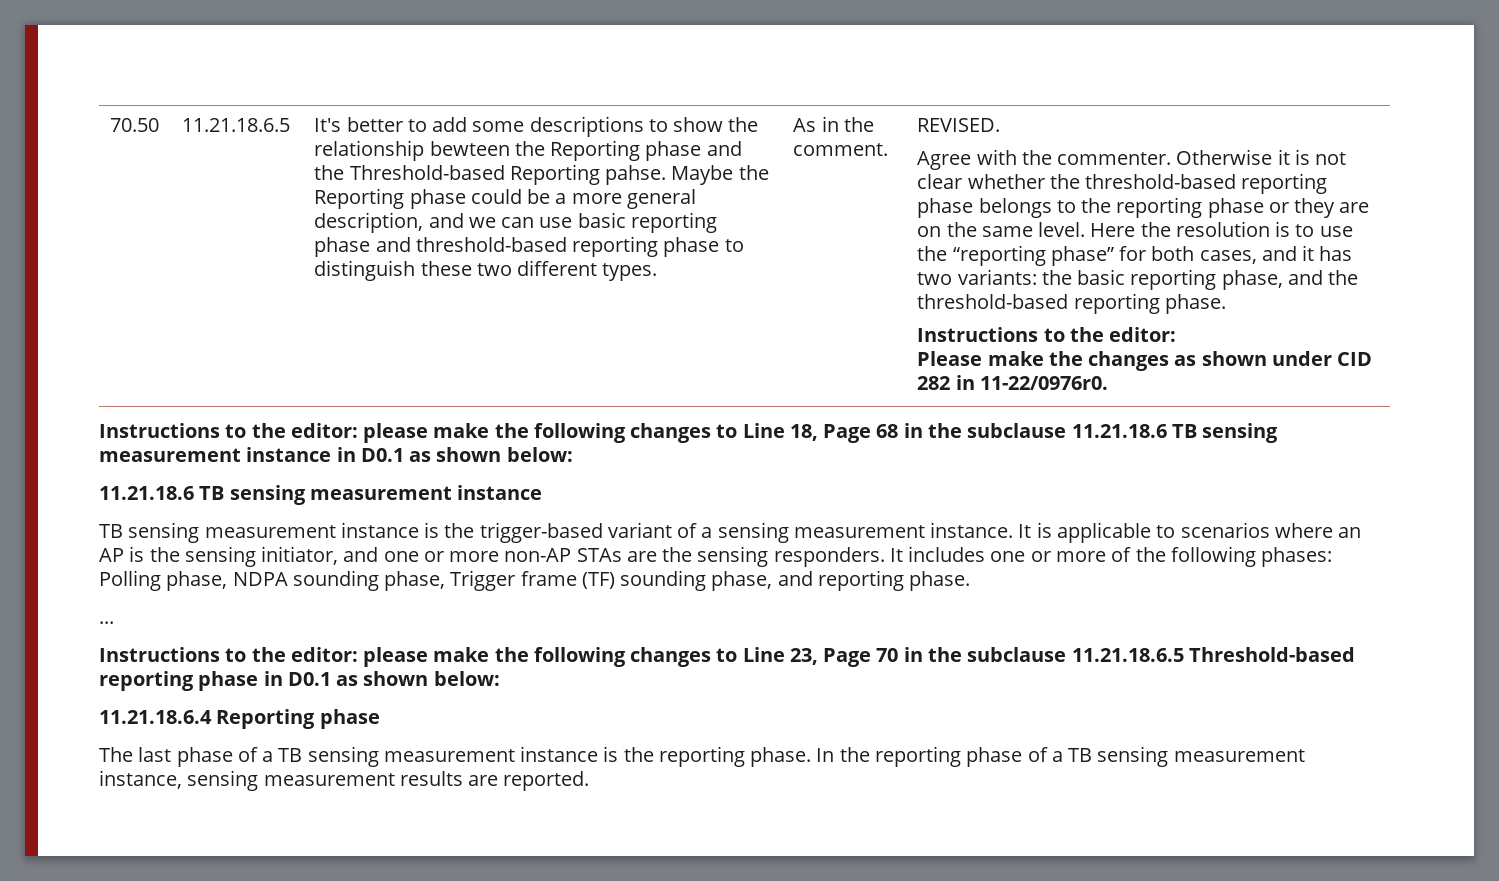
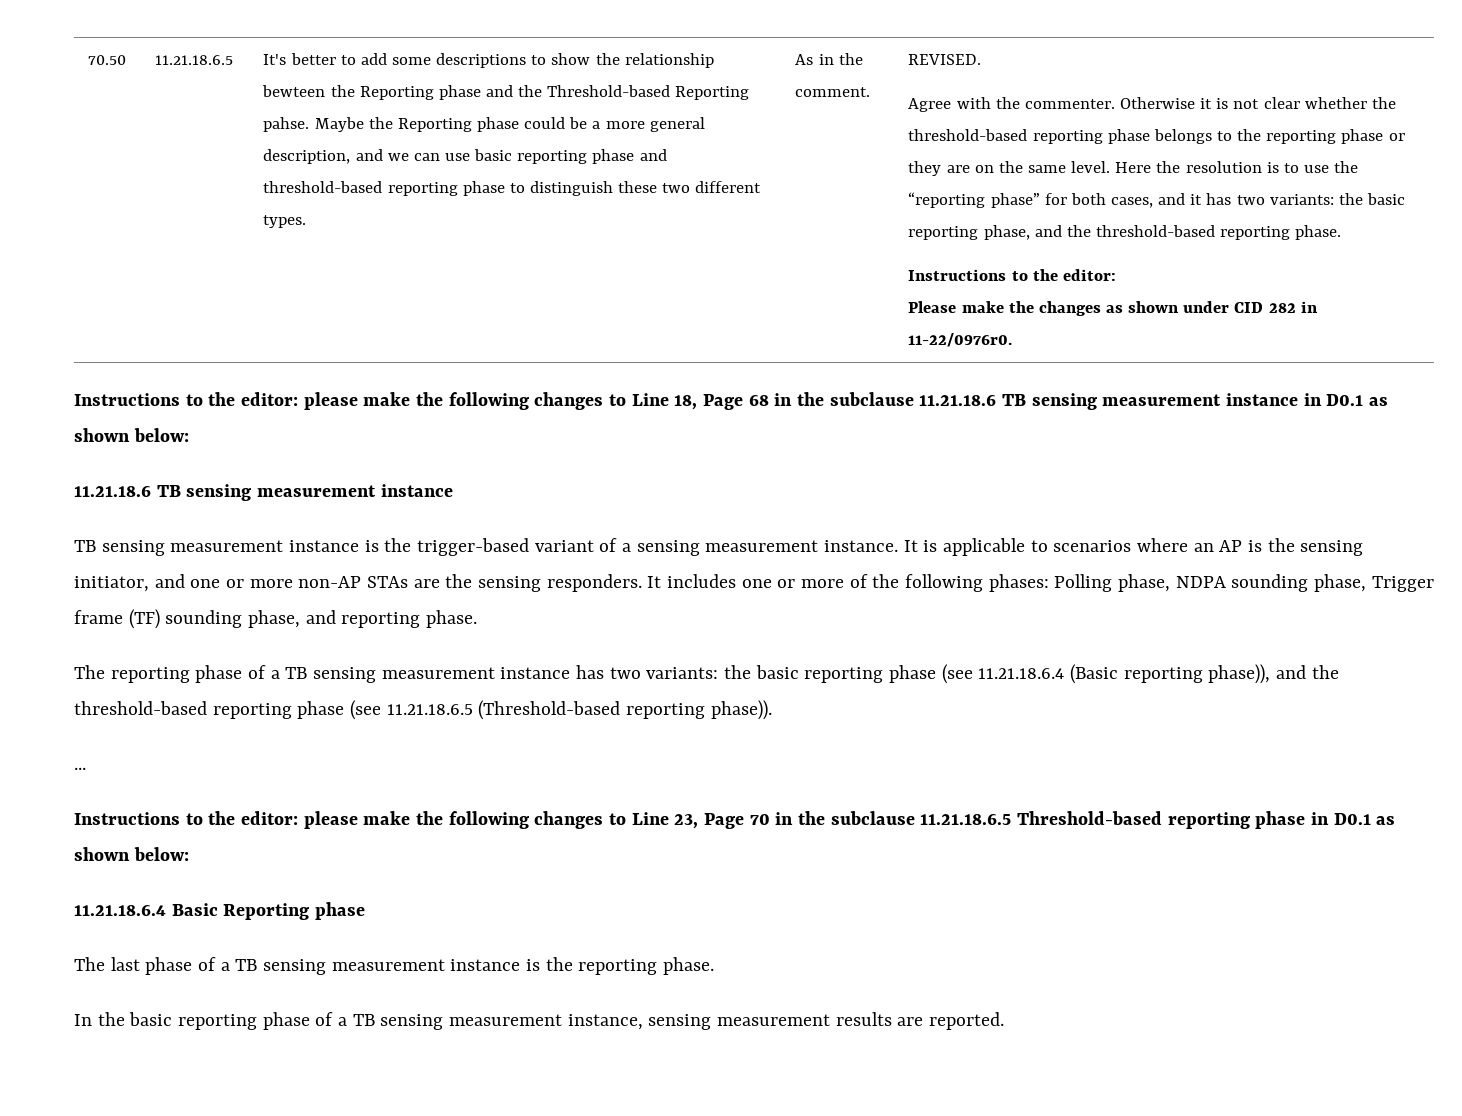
(971, 581) none -> [74,664,1339,684] [74,700,772,720] // The reporting phase of a TB sensing measurement instance has two variants: the basic reporting phase (see 11.21.18.6.4 (Basic reporting phase)), and the threshold-based reporting phase (see 11.21.18.6.5 (Threshold-based reporting phase)).
(212, 717) none -> [171,903,218,916] Basic
(812, 757) none -> (715, 966) //
(870, 754) none -> [129,1012,173,1026] basic

